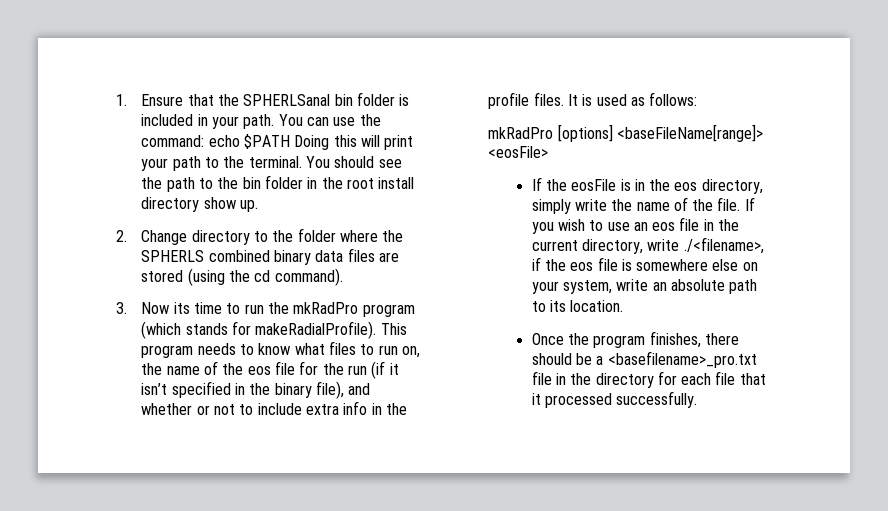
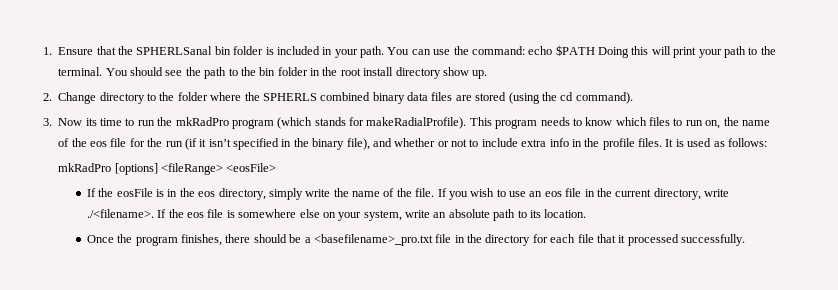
[294,343,325,355] what -> [615,117,647,126] which
[617,124,764,142] <baseFileName[range]> -> [160,163,223,175] <fileRange>
[683,237,764,254] [531,257,541,271] ./<filename>, if -> [86,209,167,218] ./<filename>. If

